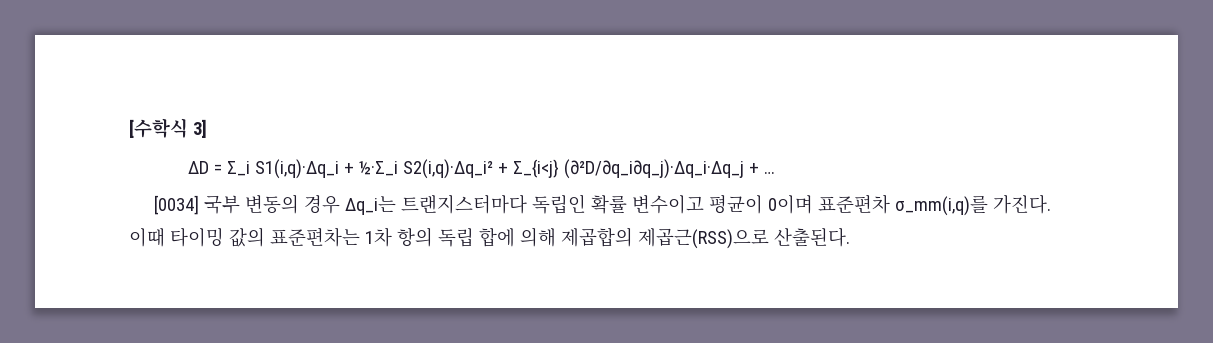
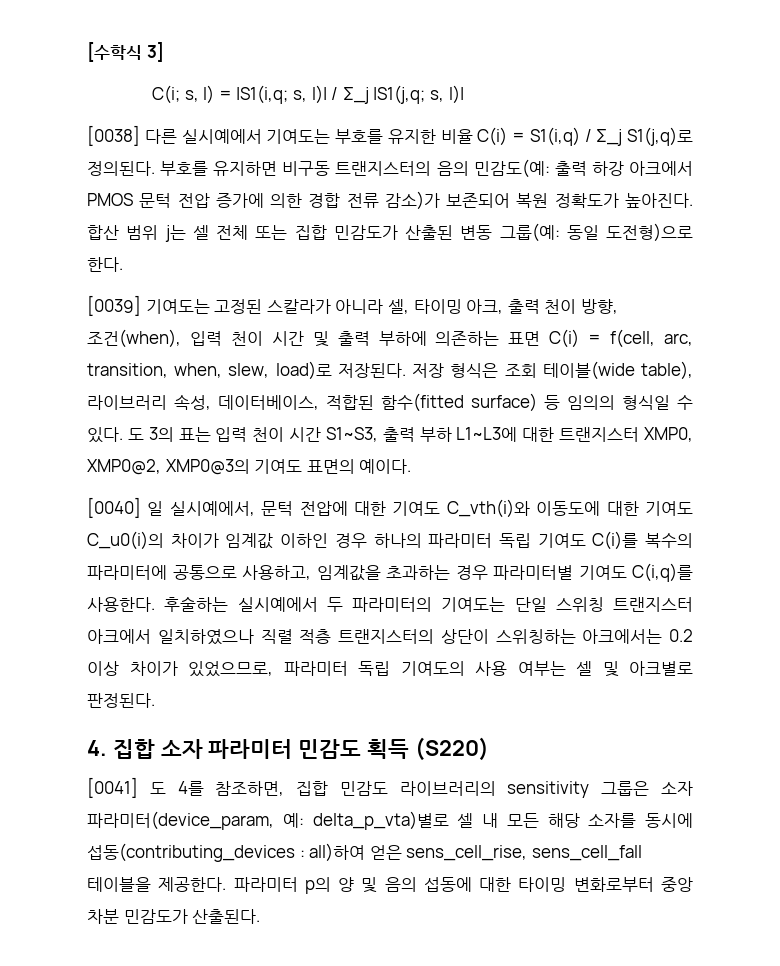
[187,159,775,179] [154,194,1051,216] [129,227,769,249] ΔD = Σ_i S1(i,q)·Δq_i + ½·Σ_i S2(i,q)·Δq_i² + Σ_{i<j} (∂²D/∂q_i∂q_j)·Δq_i·Δq_j + … // [0034] 국부 변동의 경우 Δq_i는 트랜지스터마다 독립인 확률 변수이고 평균이 0이며 표준편차 σ_mm(i,q)를 가진다. 이때 타이밍 값의 표준편차는 1차 항의 독립 합에 의해 제곱합의 제곱근(RSS)으로 -> [152,85,464,104] [87,125,693,146] [87,159,693,178] [87,191,693,210] [87,223,693,242] [87,257,123,272] [87,295,618,316] [87,329,693,348] [87,361,693,380] [87,393,693,412] [87,427,693,443] [87,459,412,475] [87,497,693,518] [87,531,693,550] [87,563,693,582] [87,596,693,612] [87,629,693,645] [87,661,693,677] [87,693,155,708] [87,737,489,761] [87,777,693,798] [87,811,693,830] [87,843,642,862] [87,877,693,894] [87,909,188,924] C(i; s, l) = |S1(i,q; s, l)| / Σ_j |S1(j,q; s, l)| // [0038] 다른 실시예에서 기여도는 부호를 유지한 비율 C(i) = S1(i,q) / Σ_j S1(j,q)로 정의된다. 부호를 유지하면 비구동 트랜지스터의 음의 민감도(예: 출력 하강 아크에서 PMOS 문턱 전압 증가에 의한 경합 전류 감소)가 보존되어 복원 정확도가 높아진다. 합산 범위 j는 셀 전체 또는 집합 민감도가 산출된 변동 그룹(예: 동일 도전형)으로 한다. // [0039] 기여도는 고정된 스칼라가 아니라 셀, 타이밍 아크, 출력 천이 방향, 조건(when), 입력 천이 시간 및 출력 부하에 의존하는 표면 C(i) = f(cell, arc, transition, when, slew, load)로 저장된다. 저장 형식은 조회 테이블(wide table), 라이브러리 속성, 데이터베이스, 적합된 함수(fitted surface) 등 임의의 형식일 수 있다. 도 3의 표는 입력 천이 시간 S1~S3, 출력 부하 L1~L3에 대한 트랜지스터 XMP0, XMP0@2, XMP0@3의 기여도 표면의 예이다. // [0040] 일 실시예에서, 문턱 전압에 대한 기여도 C_vth(i)와 이동도에 대한 기여도 C_u0(i)의 차이가 임계값 이하인 경우 하나의 파라미터 독립 기여도 C(i)를 복수의 파라미터에 공통으로 사용하고, 임계값을 초과하는 경우 파라미터별 기여도 C(i,q)를 사용한다. 후술하는 실시예에서 두 파라미터의 기여도는 단일 스위칭 트랜지스터 아크에서 일치하였으나 직렬 적층 트랜지스터의 상단이 스위칭하는 아크에서는 0.2 이상 차이가 있었으므로, 파라미터 독립 기여도의 사용 여부는 셀 및 아크별로 판정된다. // 4. 집합 소자 파라미터 민감도 획득 (S220) // [0041] 도 4를 참조하면, 집합 민감도 라이브러리의 sensitivity 그룹은 소자 파라미터(device_param, 예: delta_p_vta)별로 셀 내 모든 해당 소자를 동시에 섭동(contributing_devices : all)하여 얻은 sens_cell_rise, sens_cell_fall 테이블을 제공한다. 파라미터 p의 양 및 음의 섭동에 대한 타이밍 변화로부터 중앙 차분 민감도가

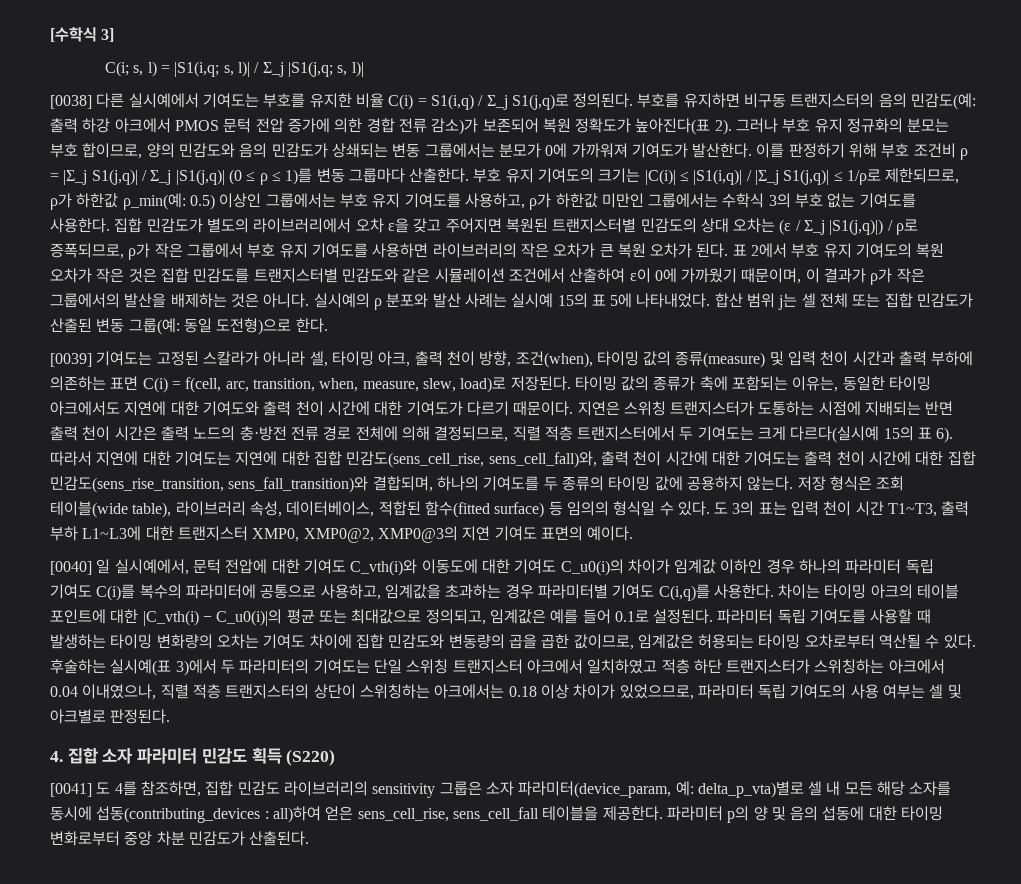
[624,193,693,208] 높아진다. -> [635,118,950,135] [50,143,969,160] [50,168,960,185] [50,193,916,210] [50,218,919,235] [50,243,945,260] [50,268,925,285] [50,293,711,310] 높아진다(표 2). 그러나 부호 유지 정규화의 분모는 부호 합이므로, 양의 민감도와 음의 민감도가 상쇄되는 변동 그룹에서는 분모가 0에 가까워져 기여도가 발산한다. 이를 판정하기 위해 부호 조건비 ρ = |Σ_j S1(j,q)| / Σ_j |S1(j,q)| (0 ≤ ρ ≤ 1)를 변동 그룹마다 산출한다. 부호 유지 기여도의 크기는 |C(i)| ≤ |S1(i,q)| / |Σ_j S1(j,q)| ≤ 1/ρ로 제한되므로, ρ가 하한값 ρ_min(예: 0.5) 이상인 그룹에서는 부호 유지 기여도를 사용하고, ρ가 하한값 미만인 그룹에서는 수학식 3의 부호 없는 기여도를 사용한다. 집합 민감도가 별도의 라이브러리에서 오차 ε을 갖고 주어지면 복원된 트랜지스터별 민감도의 상대 오차는 (ε / Σ_j |S1(j,q)|) / ρ로 증폭되므로, ρ가 작은 그룹에서 부호 유지 기여도를 사용하면 라이브러리의 작은 오차가 큰 복원 오차가 된다. 표 2에서 부호 유지 기여도의 복원 오차가 작은 것은 집합 민감도를 트랜지스터별 민감도와 같은 시뮬레이션 조건에서 산출하여 ε이 0에 가까웠기 때문이며, 이 결과가 ρ가 작은 그룹에서의 발산을 배제하는 것은 아니다. 실시예의 ρ 분포와 발산 사례는 실시예 15의 표 5에 나타내었다.
[189,331,329,347] 입력 천이 시간 및 -> [596,351,895,368] 타이밍 값의 종류(measure) 및 입력 천이 시간과
(223, 370) none -> [362,381,419,392] measure,
(406, 370) none -> [574,376,932,392] [50,401,954,416] [50,426,954,443] [50,451,976,468] [50,476,794,493] 타이밍 값의 종류가 축에 포함되는 이유는, 동일한 타이밍 아크에서도 지연에 대한 기여도와 출력 천이 시간에 대한 기여도가 다르기 때문이다. 지연은 스위칭 트랜지스터가 도통하는 시점에 지배되는 반면 출력 천이 시간은 출력 노드의 충·방전 전류 경로 전체에 의해 결정되므로, 직렬 적층 트랜지스터에서 두 기여도는 크게 다르다(실시예 15의 표 6). 따라서 지연에 대한 기여도는 지연에 대한 집합 민감도(sens_cell_rise, sens_cell_fall)와, 출력 천이 시간에 대한 기여도는 출력 천이 시간에 대한 집합 민감도(sens_rise_transition, sens_fall_transition)와 결합되며, 하나의 기여도를 두 종류의 타이밍 값에 공용하지 않는다.
[325,427,378,442] S1~S3, -> [888,503,938,517] T1~T3,
(250, 467) none -> [462,526,491,541] 지연
[164,596,318,612] 후술하는 실시예에서 -> [778,584,960,599] [50,609,931,626] [50,634,976,650] [50,659,217,676] 차이는 타이밍 아크의 테이블 포인트에 대한 |C_vth(i) − C_u0(i)|의 평균 또는 최대값으로 정의되고, 임계값은 예를 들어 0.1로 설정된다. 파라미터 독립 기여도를 사용할 때 발생하는 타이밍 변화량의 오차는 기여도 차이에 집합 민감도와 변동량의 곱을 곱한 값이므로, 임계값은 허용되는 타이밍 오차로부터 역산될 수 있다. 후술하는 실시예(표 3)에서
[157,629,254,645] 일치하였으나 -> [587,659,945,674] [50,684,157,700] 일치하였고 적층 하단 트랜지스터가 스위칭하는 아크에서 0.04 이내였으나,
[669,629,693,642] 0.2 -> [508,686,537,697] 0.18

